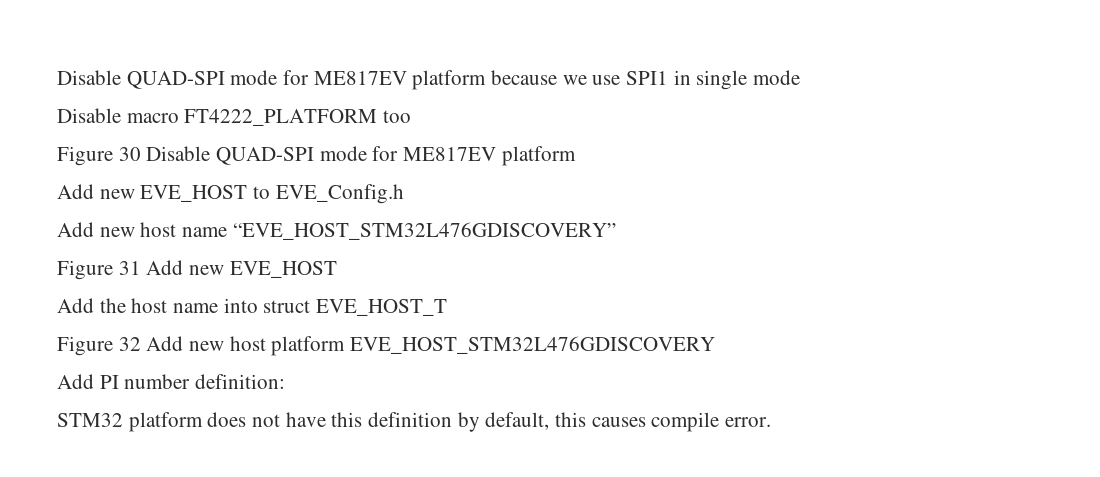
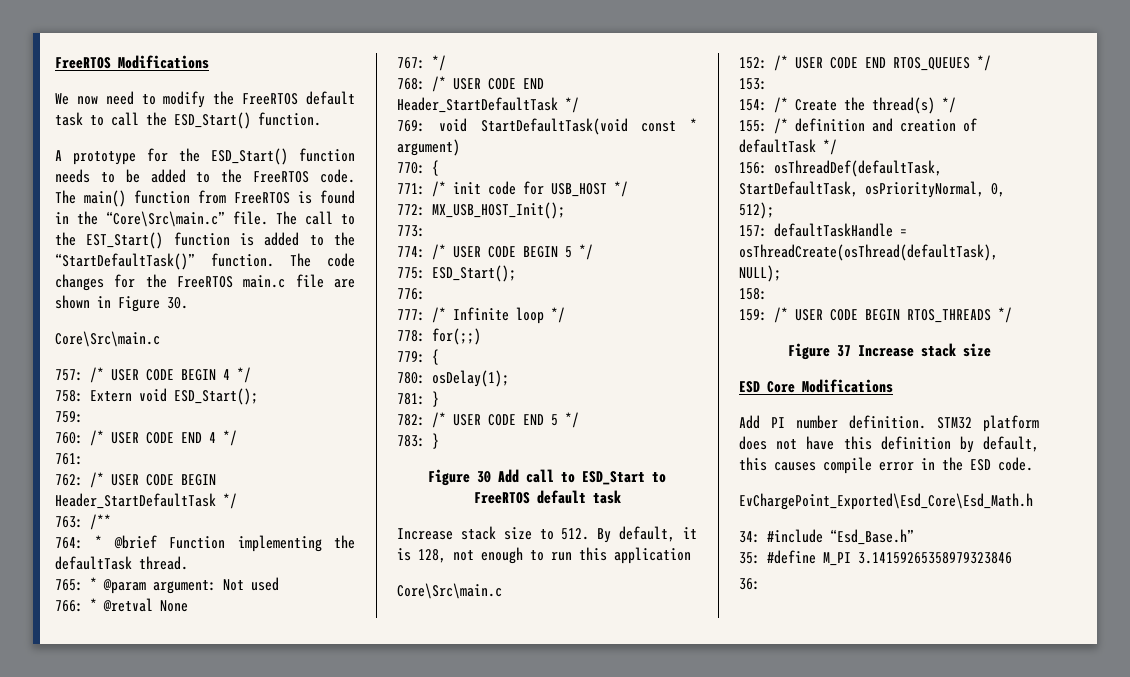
[57,70,801,90] [57,108,412,126] [57,146,576,166] [57,184,404,204] [57,222,616,240] [57,260,337,280] [57,298,448,316] [57,336,716,356] Disable QUAD-SPI mode for ME817EV platform because we use SPI1 in single mode // Disable macro FT4222_PLATFORM too // Figure 30 Disable QUAD-SPI mode for ME817EV platform // Add new EVE_HOST to EVE_Config.h // Add new host name “EVE_HOST_STM32L476GDISCOVERY” // Figure 31 Add new EVE_HOST // Add the host name into struct EVE_HOST_T // Figure 32 Add new host platform EVE_HOST_STM32L476GDISCOVERY -> [55,55,209,69] [55,91,355,108] [55,112,321,129] [55,148,355,165] [55,169,355,183] [55,190,355,207] [55,211,355,227] [55,232,356,249] [55,253,355,270] [55,274,355,291] [55,295,188,312] [55,331,160,347] [55,367,251,383] [55,388,258,405] [55,411,83,423] [55,430,237,446] [55,453,83,465] [55,472,216,488] [55,493,237,509] [55,514,111,530] [55,535,355,552] [55,556,188,570] [55,577,279,594] [55,598,188,612] [397,55,446,71] [397,76,544,92] [397,97,579,113] [397,118,697,135] [397,139,460,156] [397,160,439,176] [397,181,628,197] [397,202,565,219] [397,225,425,237] [397,244,593,260] [397,265,516,282] [397,288,425,300] [397,307,565,324] [397,328,481,345] [397,349,439,365] [397,370,509,387] [397,391,439,407] [397,412,579,428] [397,433,439,449] [428,469,666,486] [473,490,621,504] [397,526,697,543] [397,547,691,564] [397,583,502,599] [739,55,991,71] [739,78,767,90] [739,97,956,114] [739,118,977,134] [739,139,837,155] [739,160,942,177] [739,181,1005,198] [739,202,774,219] [739,223,907,237] [739,244,998,261] [739,265,781,282] [739,288,767,300] [739,307,1012,323] [787,343,991,360] [739,379,893,393] FreeRTOS Modifications // We now need to modify the FreeRTOS default task to call the ESD_Start() function. // A prototype for the ESD_Start() function needs to be added to the FreeRTOS code. The main() function from FreeRTOS is found in the “Core\Src\main.c” file. The call to the EST_Start() function is added to the “StartDefaultTask()” function. The code changes for the FreeRTOS main.c file are shown in Figure 30. // Core\Src\main.c // 757: /* USER CODE BEGIN 4 */ // 758: Extern void ESD_Start(); // 759: // 760: /* USER CODE END 4 */ // 761: // 762: /* USER CODE BEGIN Header_StartDefaultTask */ // 763: /** // 764: * @brief Function implementing the defaultTask thread. // 765: * @param argument: Not used // 766: * @retval None // 767: */ // 768: /* USER CODE END Header_StartDefaultTask */ // 769: void StartDefaultTask(void const * argument) // 770: { // 771: /* init code for USB_HOST */ // 772: MX_USB_HOST_Init(); // 773: // 774: /* USER CODE BEGIN 5 */ // 775: ESD_Start(); // 776: // 777: /* Infinite loop */ // 778: for(;;) // 779: { // 780: osDelay(1); // 781: } // 782: /* USER CODE END 5 */ // 783: } // Figure 30 Add call to ESD_Start to FreeRTOS default task // Increase stack size to 512. By default, it is 128, not enough to run this application // Core\Src\main.c // 152: /* USER CODE END RTOS_QUEUES */ // 153: // 154: /* Create the thread(s) */ // 155: /* definition and creation of defaultTask */ // 156: osThreadDef(defaultTask, StartDefaultTask, osPriorityNormal, 0, 512); // 157: defaultTaskHandle = osThreadCreate(osThread(defaultTask), NULL); // 158: // 159: /* USER CODE BEGIN RTOS_THREADS */ // Figure 37 Increase stack size // ESD Core Modifications
[195,374,286,389] definition: // -> [849,415,926,429] definition.
[725,417,772,427] error. -> [879,457,1033,471] [739,493,1033,510] [739,529,914,545] [739,550,1012,566] [739,578,760,590] error in the ESD code. // EvChargePoint_Exported\Esd_Core\Esd_Math.h // 34: #include “Esd_Base.h” // 35: #define M_PI 3.14159265358979323846 // 36:

